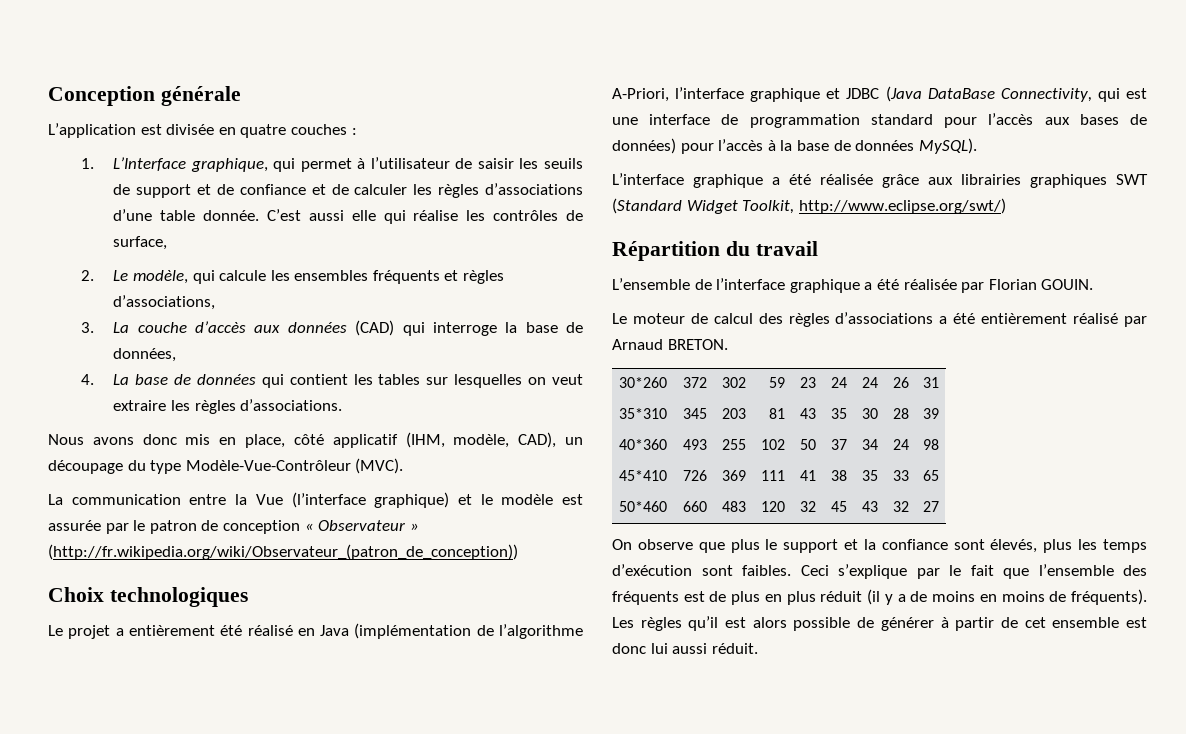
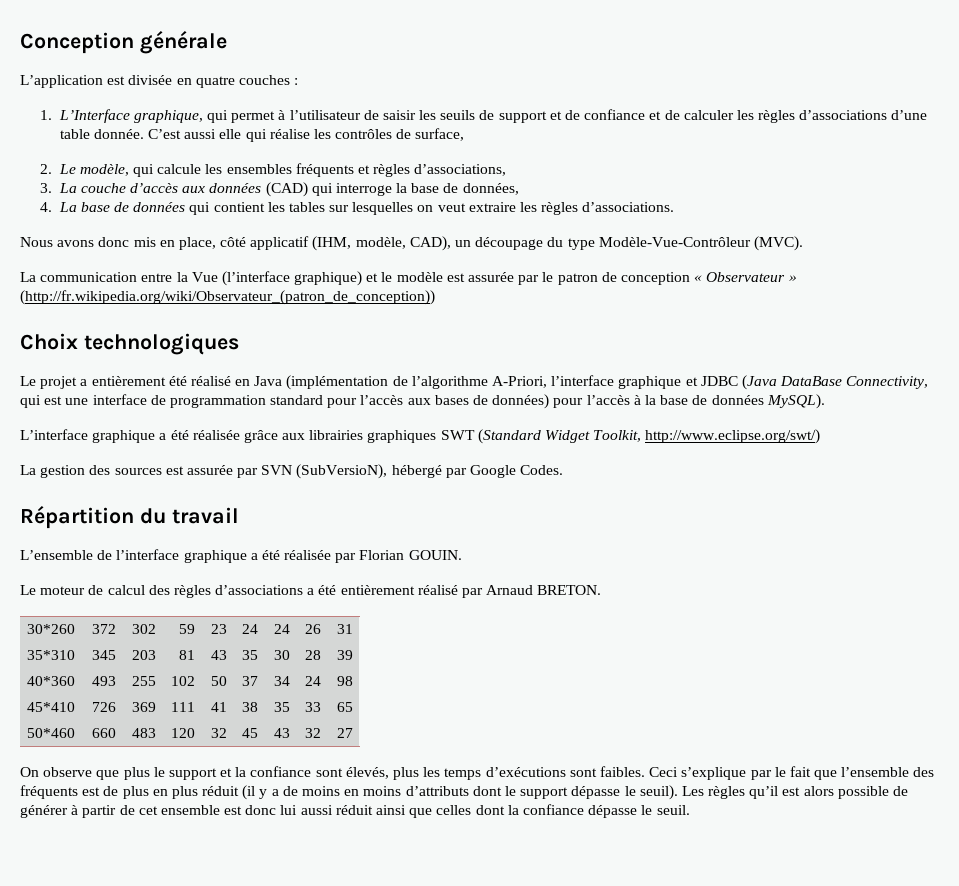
(1006, 206) none -> [20,464,564,479] // La gestion des sources est assurée par SVN (SubVersioN), hébergé par Google Codes.
[612,564,692,576] d’exécution -> [485,767,566,777] d’exécutions
[1049,589,1147,605] de fréquents). -> [405,785,678,800] d’attributs dont le support dépasse le seuil).
[711,643,758,654] réduit. -> [335,804,690,818] réduit ainsi que celles dont la confiance dépasse le seuil.

